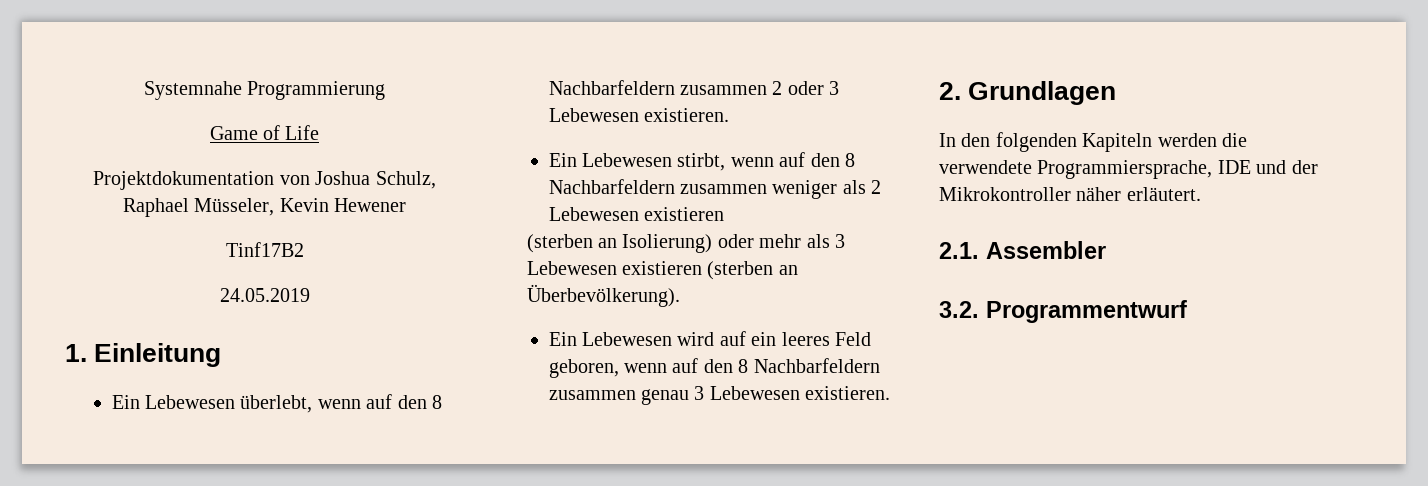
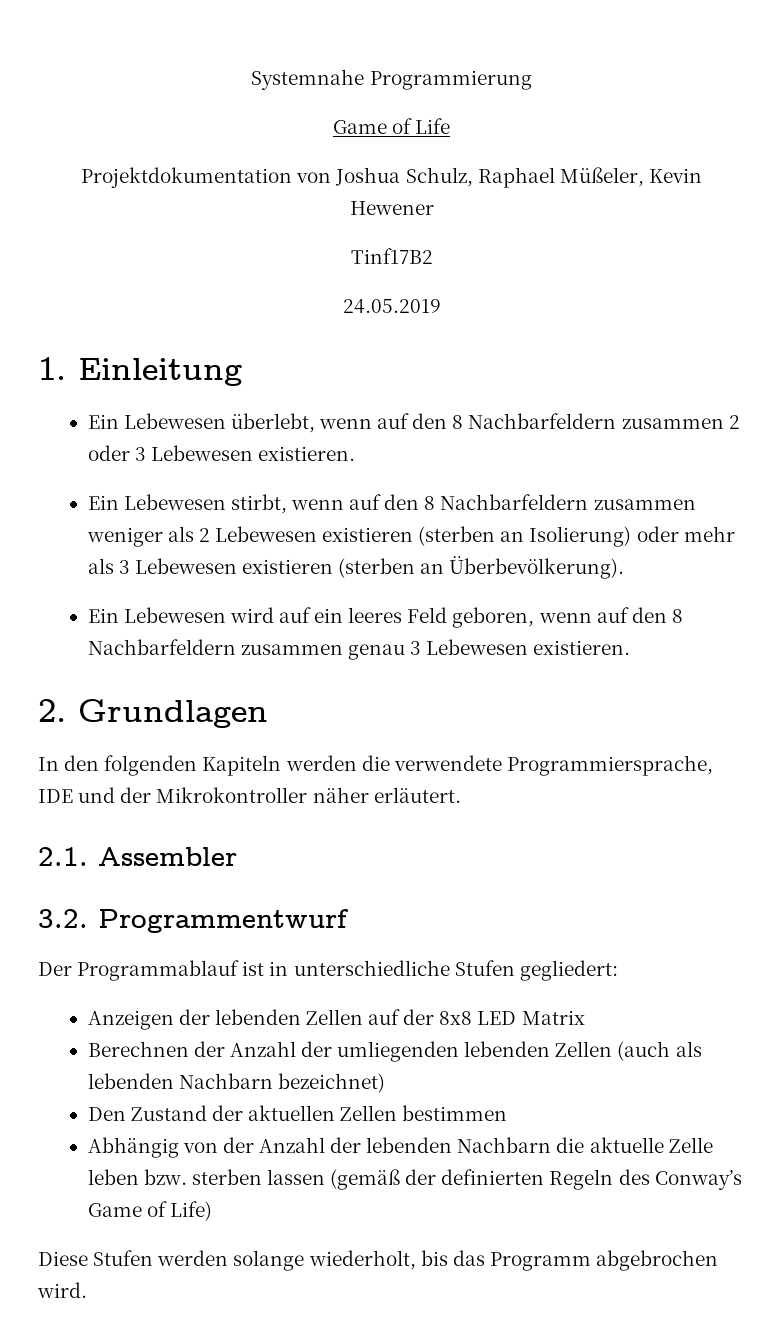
[194,198,275,216] Müsseler, -> [559,167,644,187] Müßeler,
(724, 214) // -> (414, 534) none
(1187, 311) none -> [38,960,618,981] [87,1009,585,1030] [87,1041,702,1062] [87,1073,385,1093] [87,1105,508,1121] [87,1137,713,1158] [87,1169,742,1190] [87,1201,212,1221] [38,1250,719,1271] [37,1282,87,1298] // Der Programmablauf ist in unterschiedliche Stufen gegliedert: // Anzeigen der lebenden Zellen auf der 8x8 LED Matrix // Berechnen der Anzahl der umliegenden lebenden Zellen (auch als lebenden Nachbarn bezeichnet) // Den Zustand der aktuellen Zellen bestimmen // Abhängig von der Anzahl der lebenden Nachbarn die aktuelle Zelle leben bzw. sterben lassen (gemäß der definierten Regeln des Conway’s Game of Life) // Diese Stufen werden solange wiederholt, bis das Programm abgebrochen wird.

